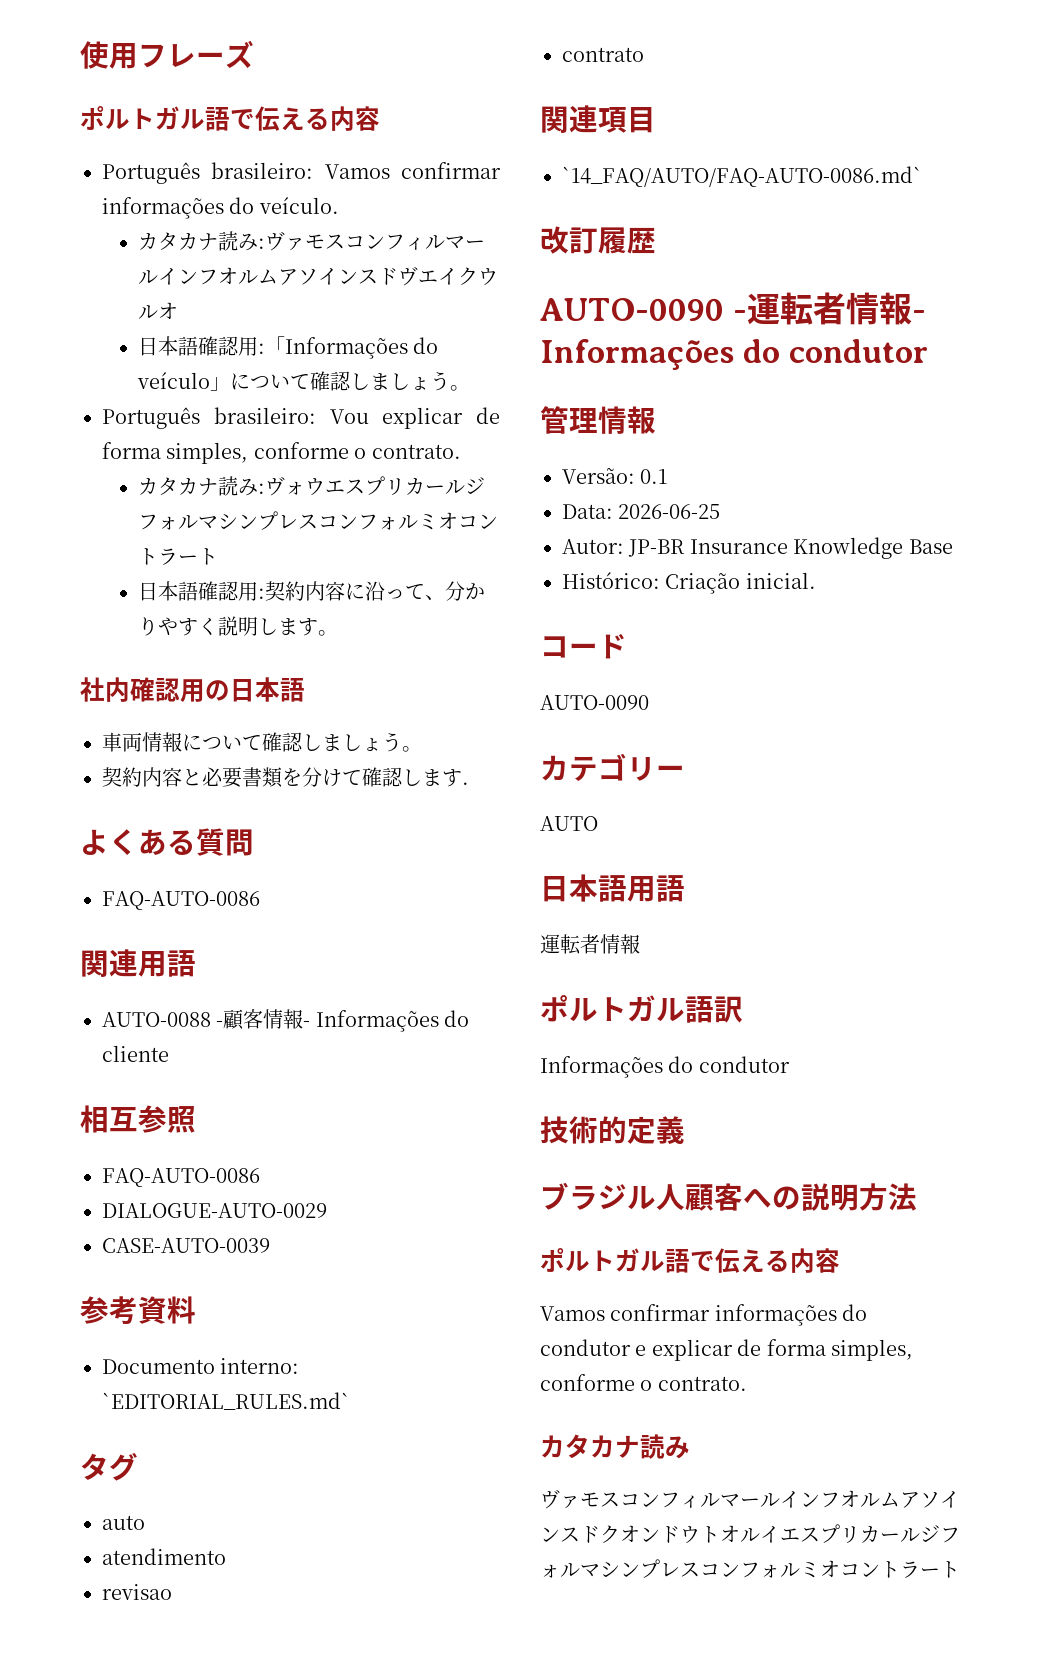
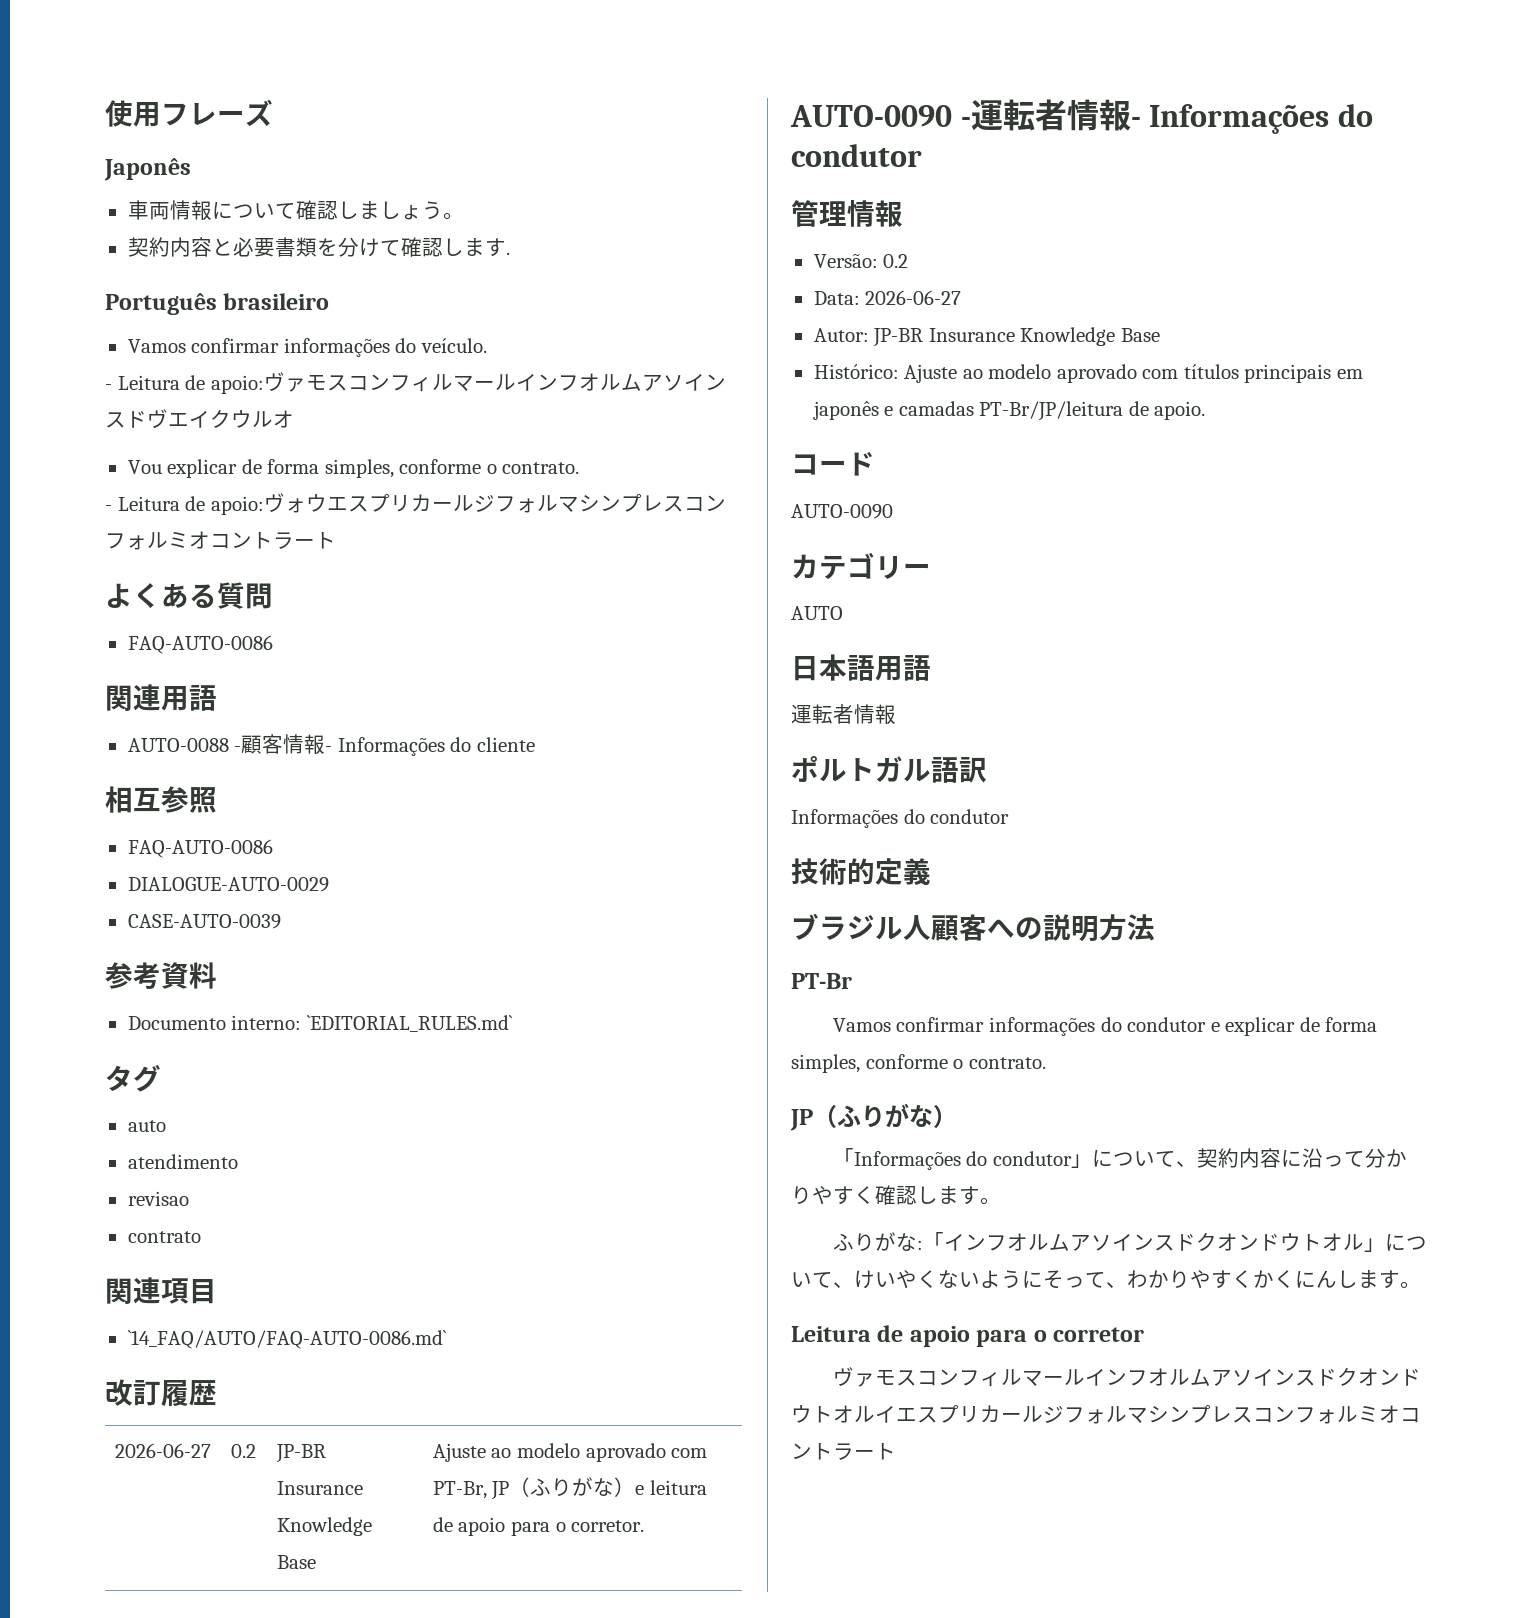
[80,106,380,131] [102,162,501,184] [102,197,339,219] [137,231,485,251] [137,266,498,286] [137,302,178,320] [137,336,439,359] [136,371,470,391] [102,407,500,429] [102,442,461,464] [137,476,485,496] [137,511,498,530] [137,548,218,565] [137,581,485,601] [137,616,338,636] [80,677,305,702] ポルトガル語で伝える内容 // Português brasileiro: Vamos confirmar informações do veículo. // カタカナ読み:ヴァモスコンフィルマールインフオルムアソインスドヴエイクウルオ // 日本語確認用:「Informações do veículo」について確認しましょう。 // Português brasileiro: Vou explicar de forma simples, conforme o contrato. // カタカナ読み:ヴォウエスプリカールジフォルマシンプレスコンフォルミオコントラート // 日本語確認用:契約内容に沿って、分かりやすく説明します。 // 社内確認用の日本語 -> [104,158,191,181] Japonês
(469, 783) none -> [105,293,330,315] [127,338,487,357] [105,372,726,394] [105,409,294,428] [127,459,580,478] [105,493,726,515] [105,531,336,550] // Português brasileiro // Vamos confirmar informações do veículo. // - Leitura de apoio:ヴァモスコンフィルマールインフオルムアソインスドヴエイクウルオ // Vou explicar de forma simples, conforme o contrato. // - Leitura de apoio:ヴォウエスプリカールジフォルマシンプレスコンフォルミオコントラート
(656, 240) none -> [114,1443,211,1458] [230,1444,256,1458] [275,1444,326,1463] [276,1481,363,1495] [276,1517,372,1536] [276,1555,316,1569] [432,1443,708,1462] [432,1477,707,1500] [432,1517,645,1536] // 2026-06-27 | 0.2 | JP-BR Insurance Knowledge Base | Ajuste ao modelo aprovado com PT-Br, JP（ふりがな）e leitura de apoio para o corretor.
[640,469,668,484] 0.1 -> [883,254,909,268] 0.2
[618,504,721,519] 2026-06-25 -> [865,290,962,305] 2026-06-27
[665,572,816,594] Criação inicial. -> [904,364,1363,383] [812,401,1206,421] Ajuste ao modelo aprovado com títulos principais em japonês e camadas PT-Br/JP/leitura de apoio.
[540,1248,840,1273] ポルトガル語で伝える内容 -> [791,973,852,989] PT-Br
[540,1434,690,1459] カタカナ読み -> [790,1103,957,1131] [832,1148,1408,1170] [791,1185,1001,1205] [832,1232,1427,1252] [791,1270,1421,1289] [791,1325,1145,1347] JP（ふりがな） // 「Informações do condutor」について、契約内容に沿って分かりやすく確認します。 // ふりがな:「インフオルムアソインスドクオンドウトオル」について、けいやくないようにそって、わかりやすくかくにんします。 // Leitura de apoio para o corretor

